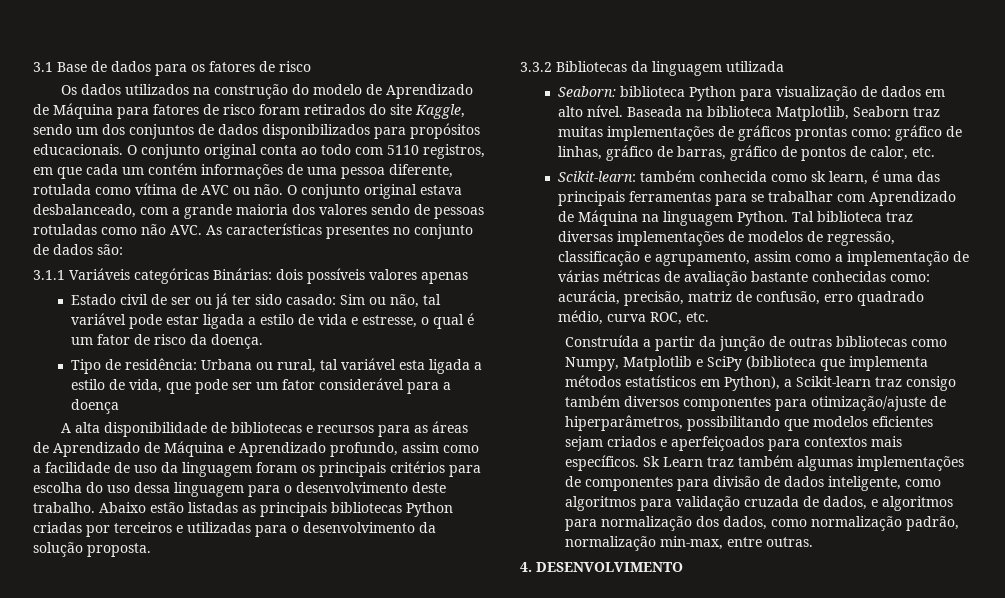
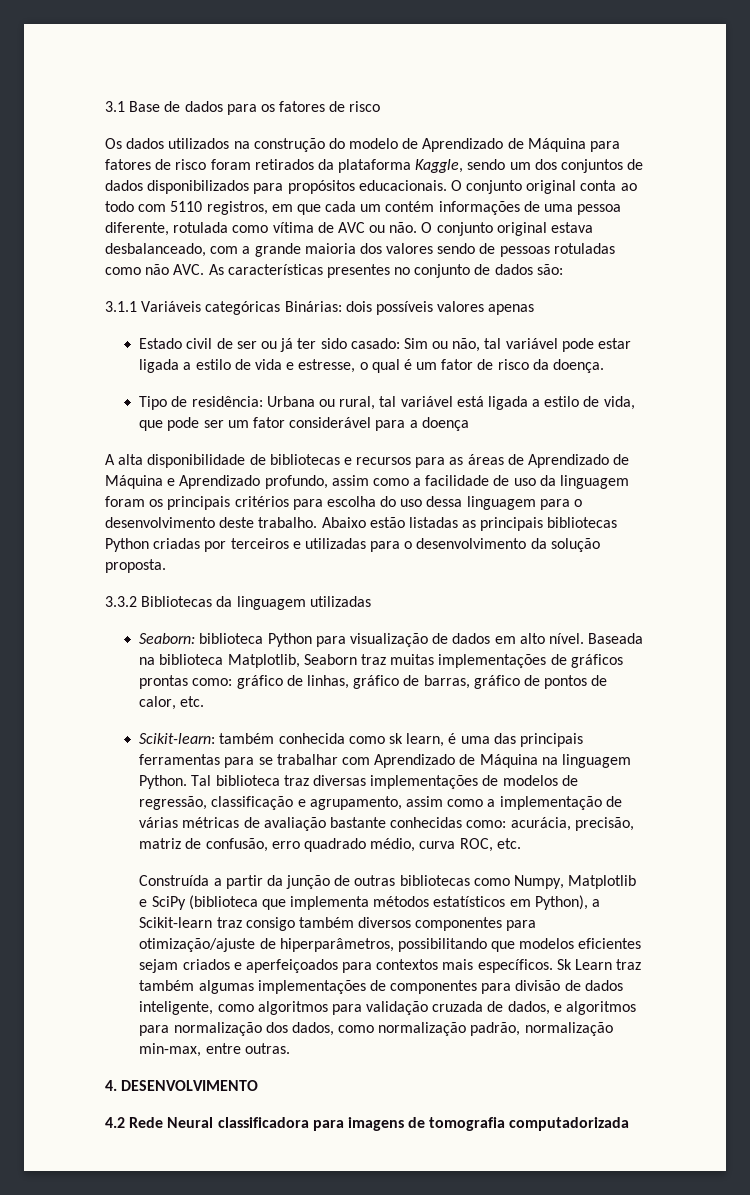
[369,104,412,115] do site -> [317,159,412,173] da plataforma
[399,360,426,370] esta -> [456,396,484,407] está
[726,61,784,72] utilizada -> [309,596,371,607] utilizadas
(683, 567) none -> [105,1117,630,1131] // 4.2 Rede Neural classificadora para imagens de tomografia computadorizada

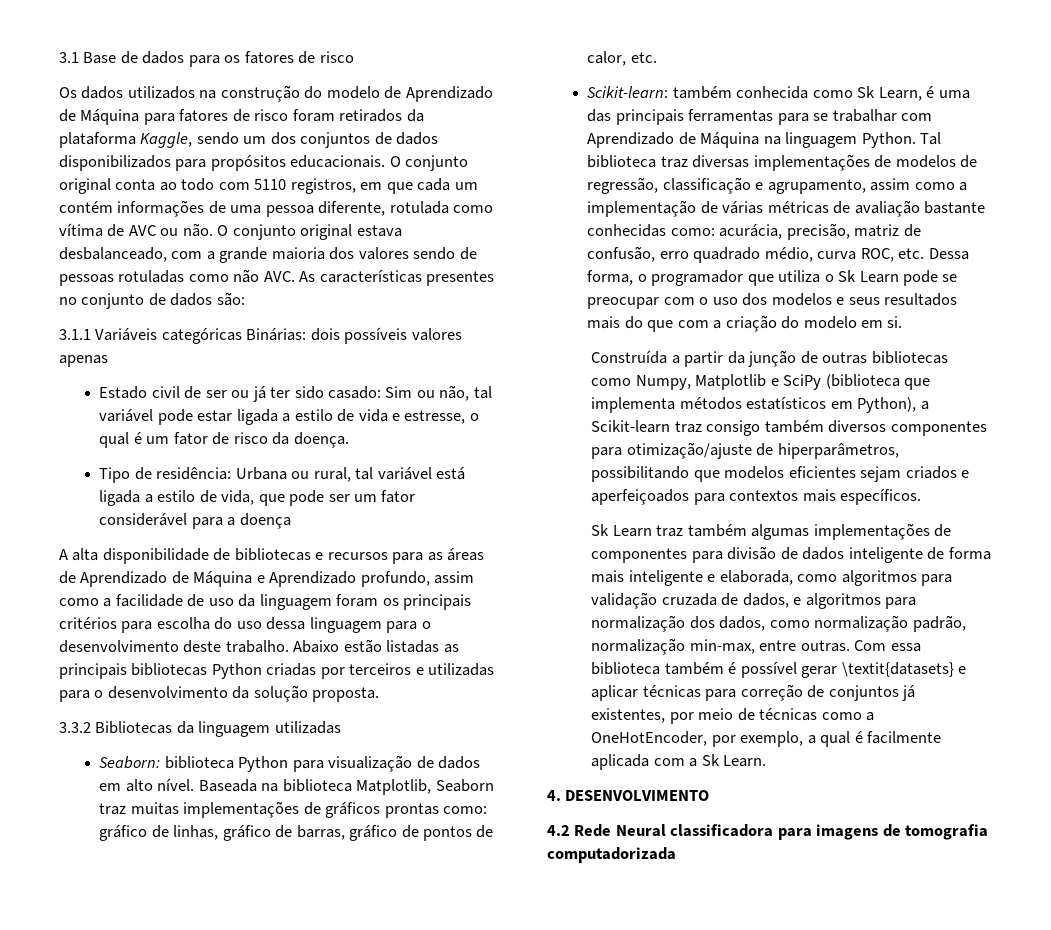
[388,733,445,747] sk learn, -> [857,86,922,101] Sk Learn,
(521, 843) none -> [928,248,969,260] [587,270,958,286] [587,293,958,309] [587,315,903,332] Dessa forma, o programador que utiliza o Sk Learn pode se preocupar com o uso dos modelos e seus resultados mais do que com a criação do modelo em si.
(553, 966) none -> (922, 496) //
[139,1001,214,1015] inteligente, -> [848,547,991,563] [591,570,793,586] inteligente de forma mais inteligente e elaborada,
(290, 1048) none -> [854,640,921,652] [591,661,967,678] [591,684,916,701] [591,708,875,724] [591,731,942,747] [591,754,767,770] Com essa biblioteca também é possível gerar \textit{datasets} e aplicar técnicas para correção de conjuntos já existentes, por meio de técnicas como a OneHotEncoder, por exemplo, a qual é facilmente aplicada com a Sk Learn.

